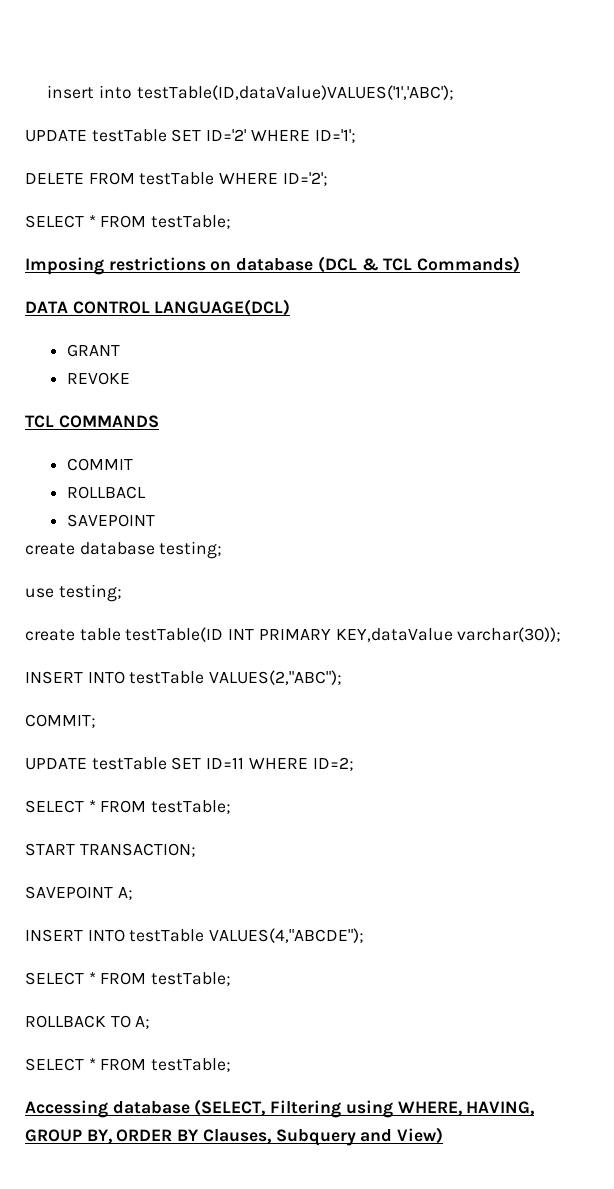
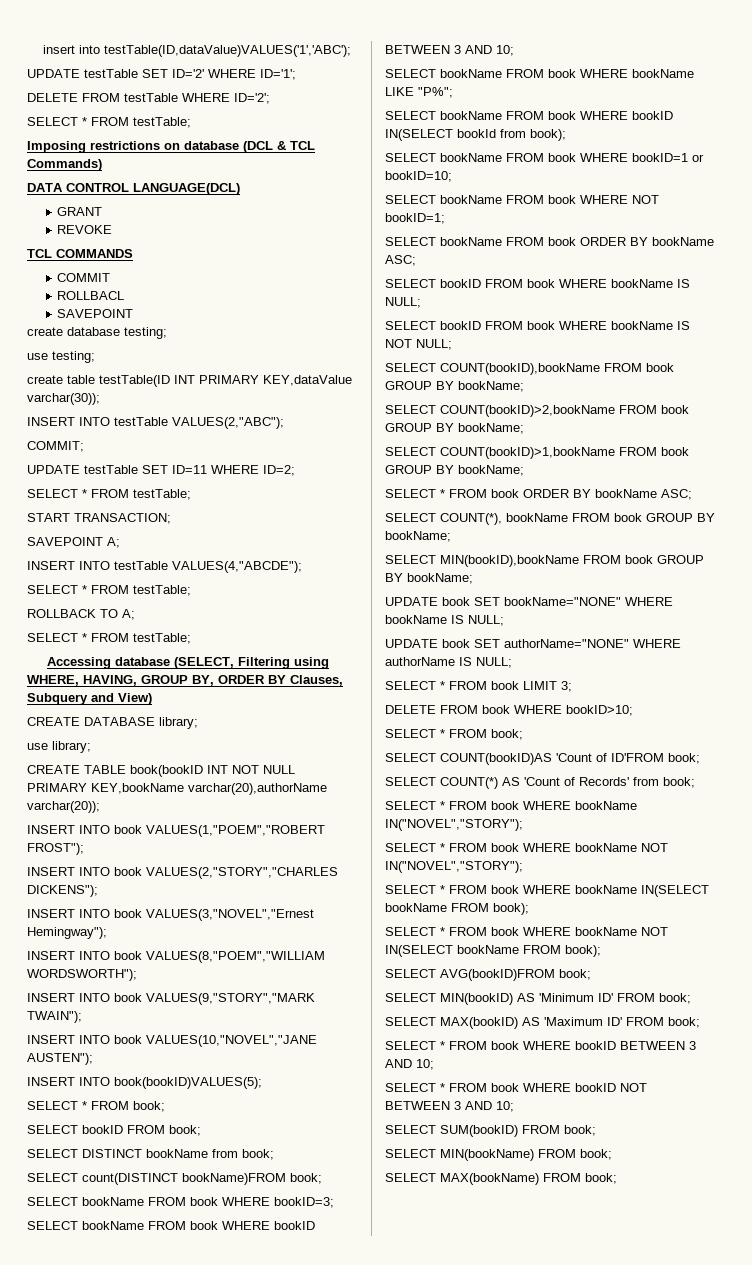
(444, 1135) none -> [27,717,198,729] [27,741,91,753] [27,765,295,777] [27,783,327,795] [27,801,100,813] [27,825,325,837] [27,843,84,855] [27,867,338,879] [27,885,98,897] [27,909,314,921] [27,927,107,939] [27,951,325,963] [27,969,137,981] [27,993,315,1005] [27,1011,82,1023] [27,1035,317,1047] [27,1053,93,1065] [27,1077,262,1089] [27,1101,165,1112] [27,1125,201,1136] [27,1149,274,1160] [27,1173,322,1185] [27,1197,334,1208] [27,1221,315,1230] [385,45,514,56] [385,69,694,78] [385,87,453,98] [385,111,673,120] [385,129,566,141] [385,153,704,162] [385,171,452,182] [385,195,659,204] [385,213,445,224] [385,237,714,246] [385,255,416,266] [385,279,690,288] [385,297,421,308] [385,321,690,330] [385,339,452,350] [385,363,674,375] [385,381,524,392] [385,405,689,417] [385,423,524,434] [385,447,689,459] [385,465,524,476] [385,489,692,500] [385,513,715,525] [385,531,451,542] [385,555,704,567] [385,573,473,584] [385,597,673,606] [385,615,504,626] [385,639,681,648] [385,657,512,668] [385,681,572,692] [385,705,633,716] [385,729,523,740] [385,753,700,765] [385,777,695,789] [385,801,637,810] [385,819,523,831] [385,843,668,852] [385,861,523,873] [385,885,709,897] [385,903,529,915] [385,927,668,936] [385,945,601,957] [385,969,591,981] [385,993,691,1005] [385,1017,700,1029] [385,1041,696,1050] [385,1059,434,1070] [385,1083,647,1092] [385,1101,514,1112] [385,1125,596,1137] [385,1149,612,1161] [385,1173,617,1185] // CREATE DATABASE library; // use library; // CREATE TABLE book(bookID INT NOT NULL PRIMARY KEY,bookName varchar(20),authorName varchar(20)); // INSERT INTO book VALUES(1,"POEM","ROBERT FROST"); // INSERT INTO book VALUES(2,"STORY","CHARLES DICKENS"); // INSERT INTO book VALUES(3,"NOVEL","Ernest Hemingway"); // INSERT INTO book VALUES(8,"POEM","WILLIAM WORDSWORTH"); // INSERT INTO book VALUES(9,"STORY","MARK TWAIN"); // INSERT INTO book VALUES(10,"NOVEL","JANE AUSTEN"); // INSERT INTO book(bookID)VALUES(5); // SELECT * FROM book; // SELECT bookID FROM book; // SELECT DISTINCT bookName from book; // SELECT count(DISTINCT bookName)FROM book; // SELECT bookName FROM book WHERE bookID=3; // SELECT bookName FROM book WHERE bookID BETWEEN 3 AND 10; // SELECT bookName FROM book WHERE bookName LIKE "P%"; // SELECT bookName FROM book WHERE bookID IN(SELECT bookId from book); // SELECT bookName FROM book WHERE bookID=1 or bookID=10; // SELECT bookName FROM book WHERE NOT bookID=1; // SELECT bookName FROM book ORDER BY bookName ASC; // SELECT bookID FROM book WHERE bookName IS NULL; // SELECT bookID FROM book WHERE bookName IS NOT NULL; // SELECT COUNT(bookID),bookName FROM book GROUP BY bookName; // SELECT COUNT(bookID)>2,bookName FROM book GROUP BY bookName; // SELECT COUNT(bookID)>1,bookName FROM book GROUP BY bookName; // SELECT * FROM book ORDER BY bookName ASC; // SELECT COUNT(*), bookName FROM book GROUP BY bookName; // SELECT MIN(bookID),bookName FROM book GROUP BY bookName; // UPDATE book SET bookName="NONE" WHERE bookName IS NULL; // UPDATE book SET authorName="NONE" WHERE authorName IS NULL; // SELECT * FROM book LIMIT 3; // DELETE FROM book WHERE bookID>10; // SELECT * FROM book; // SELECT COUNT(bookID)AS 'Count of ID'FROM book; // SELECT COUNT(*) AS 'Count of Records' from book; // SELECT * FROM book WHERE bookName IN("NOVEL","STORY"); // SELECT * FROM book WHERE bookName NOT IN("NOVEL","STORY"); // SELECT * FROM book WHERE bookName IN(SELECT bookName FROM book); // SELECT * FROM book WHERE bookName NOT IN(SELECT bookName FROM book); // SELECT AVG(bookID)FROM book; // SELECT MIN(bookID) AS 'Minimum ID' FROM book; // SELECT MAX(bookID) AS 'Maximum ID' FROM book; // SELECT * FROM book WHERE bookID BETWEEN 3 AND 10; // SELECT * FROM book WHERE bookID NOT BETWEEN 3 AND 10; // SELECT SUM(bookID) FROM book; // SELECT MIN(bookName) FROM book; // SELECT MAX(bookName) FROM book;

